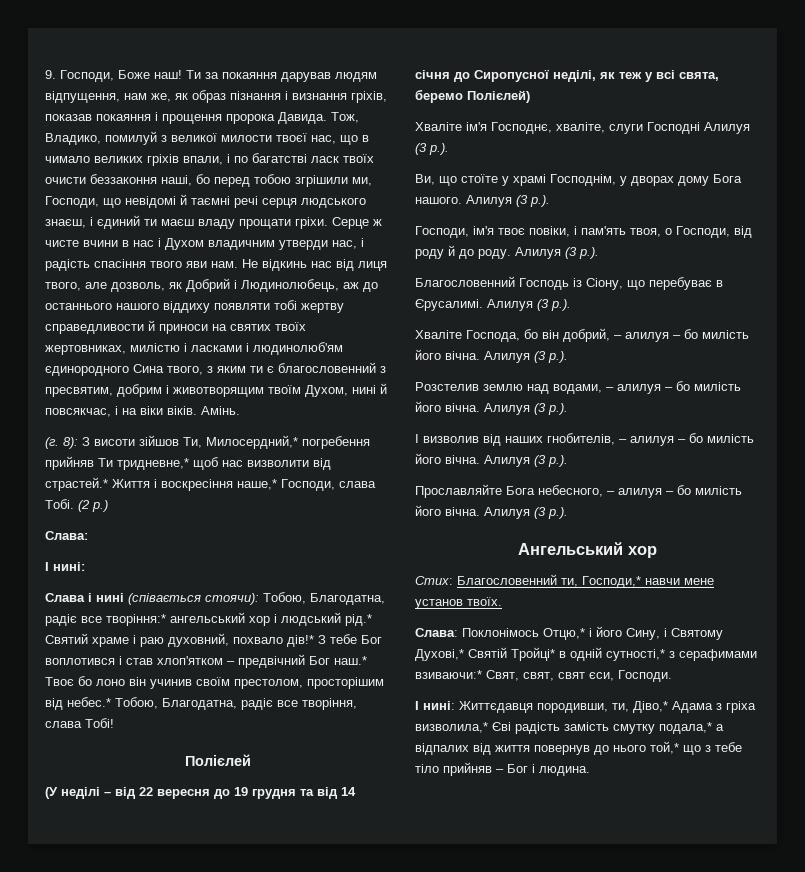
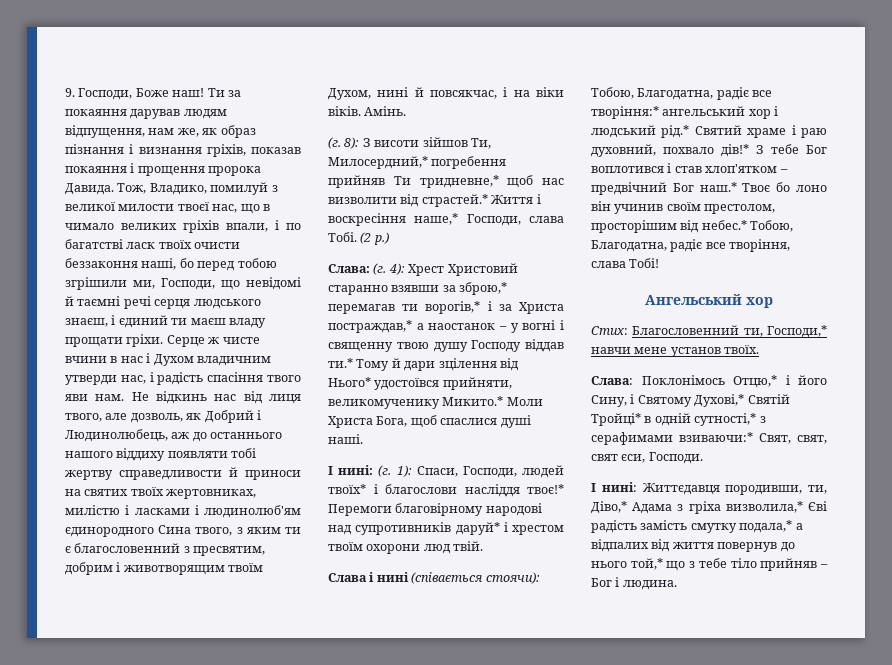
[45,562,85,571] // І нині: -> [373,263,518,276] [328,282,508,295] [328,301,564,314] [328,320,564,333] [328,339,564,352] [328,358,519,371] [328,377,512,390] [328,396,543,409] [328,415,531,428] [328,434,363,444] [328,465,564,478] [328,484,564,497] [328,503,542,516] [328,522,564,535] [328,541,484,554] (г. 4): Хрест Христовий старанно взявши за зброю,* перемагав ти ворогів,* і за Христа постраждав,* а наостанок – у вогні і священну твою душу Господу віддав ти.* Тому й дари зцілення від Нього* удостоївся прийняти, великомученику Микито.* Моли Христа Бога, щоб спаслися душі наші. // І нині: (г. 1): Спаси, Господи, людей твоїх* і благослови насліддя твоє!* Перемоги благовірному народові над супротивників даруй* і хрестом твоїм охорони люд твій.
[184,754,251,766] [45,787,356,799] [415,69,719,82] [415,89,530,103] [415,122,750,134] [415,143,449,155] [415,174,742,186] [415,195,550,207] [415,226,752,238] [415,245,599,259] [415,276,723,290] [415,299,571,311] [415,328,749,342] [415,349,568,363] [415,381,741,394] [415,401,568,415] [415,433,754,446] [415,453,568,467] [415,484,742,498] [415,505,568,519] // Полієлей // (У неділі – від 22 вересня до 19 грудня та від 14 січня до Сиропусної неділі, як теж у всі свята, беремо Полієлей) // Хваліте ім'я Господнє, хваліте, слуги Господні Алилуя (3 р.). // Ви, що стоїте у храмі Господнім, у дворах дому Бога нашого. Алилуя (3 р.). // Господи, ім'я твоє повіки, і пам'ять твоя, о Господи, від роду й до роду. Алилуя (3 р.). // Благословенний Господь із Сіону, що перебуває в Єрусалимі. Алилуя (3 р.). // Хваліте Господа, бо він добрий, – алилуя – бо милість його вічна. Алилуя (3 р.). // Розстелив землю над водами, – алилуя – бо милість його вічна. Алилуя (3 р.). // І визволив від наших гнобителів, – алилуя – бо милість його вічна. Алилуя (3 р.). // Прославляйте Бога небесного, – алилуя – бо милість його вічна. Алилуя (3 р.). -> (660, 263) none

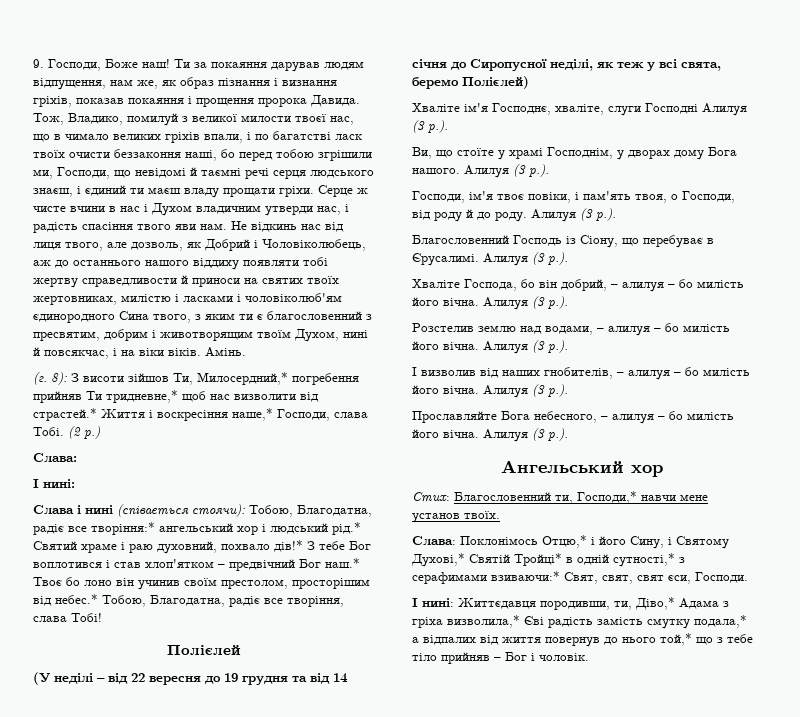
[65,429,168,442] Людинолюбець, -> [262,239,366,251] Чоловіколюбець,
[204,505,301,518] людинолюб'ям -> [245,293,342,302] чоловіколюб'ям
[373,263,518,276] [328,282,508,295] [328,301,564,314] [328,320,564,333] [328,339,564,352] [328,358,519,371] [328,377,512,390] [328,396,543,409] [328,415,531,428] [328,434,363,444] [328,465,564,478] [328,484,564,497] [328,503,542,516] [328,522,564,535] [328,541,484,554] (г. 4): Хрест Христовий старанно взявши за зброю,* перемагав ти ворогів,* і за Христа постраждав,* а наостанок – у вогні і священну твою душу Господу віддав ти.* Тому й дари зцілення від Нього* удостоївся прийняти, великомученику Микито.* Моли Христа Бога, щоб спаслися душі наші. // І нині: (г. 1): Спаси, Господи, людей твоїх* і благослови насліддя твоє!* Перемоги благовірному народові над супротивників даруй* і хрестом твоїм охорони люд твій. -> [33,479,75,488] // І нині:
(660, 263) none -> [166,645,241,655] [33,672,348,685] [412,59,721,71] [412,76,529,89] [412,103,747,116] [412,120,448,133] [412,147,737,160] [412,164,549,178] [412,191,735,203] [412,208,616,222] [412,235,714,248] [412,252,568,266] [412,279,744,292] [412,296,568,310] [412,323,730,336] [412,340,568,354] [412,367,750,380] [412,384,568,398] [412,411,734,424] [412,428,568,442] // Полієлей // (У неділі – від 22 вересня до 19 грудня та від 14 січня до Сиропусної неділі, як теж у всі свята, беремо Полієлей) // Хваліте ім'я Господнє, хваліте, слуги Господні Алилуя (3 р.). // Ви, що стоїте у храмі Господнім, у дворах дому Бога нашого. Алилуя (3 р.). // Господи, ім'я твоє повіки, і пам'ять твоя, о Господи, від роду й до роду. Алилуя (3 р.). // Благословенний Господь із Сіону, що перебуває в Єрусалимі. Алилуя (3 р.). // Хваліте Господа, бо він добрий, – алилуя – бо милість його вічна. Алилуя (3 р.). // Розстелив землю над водами, – алилуя – бо милість його вічна. Алилуя (3 р.). // І визволив від наших гнобителів, – алилуя – бо милість його вічна. Алилуя (3 р.). // Прославляйте Бога небесного, – алилуя – бо милість його вічна. Алилуя (3 р.).
[622,580,677,590] людина. -> [539,653,589,661] чоловік.

